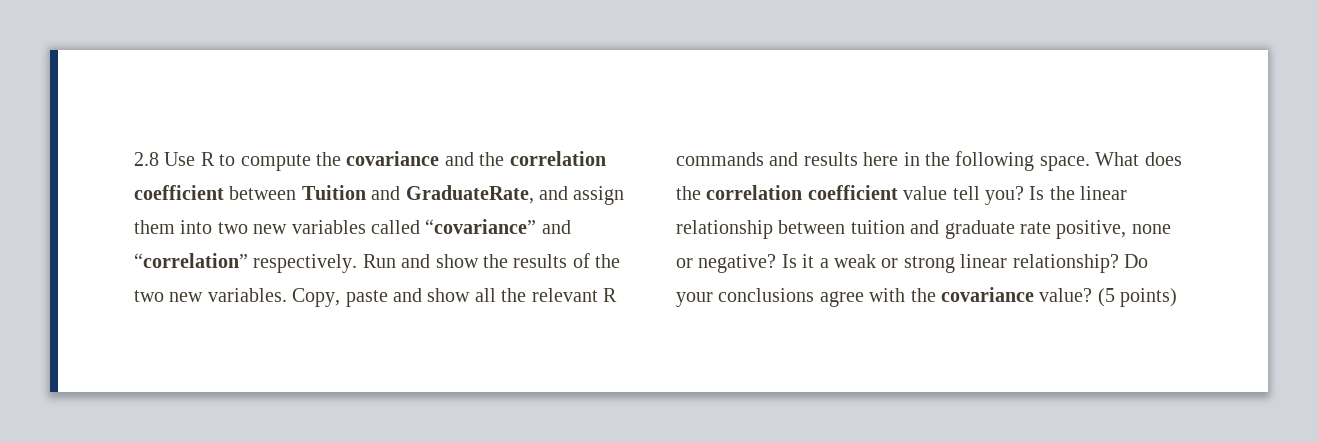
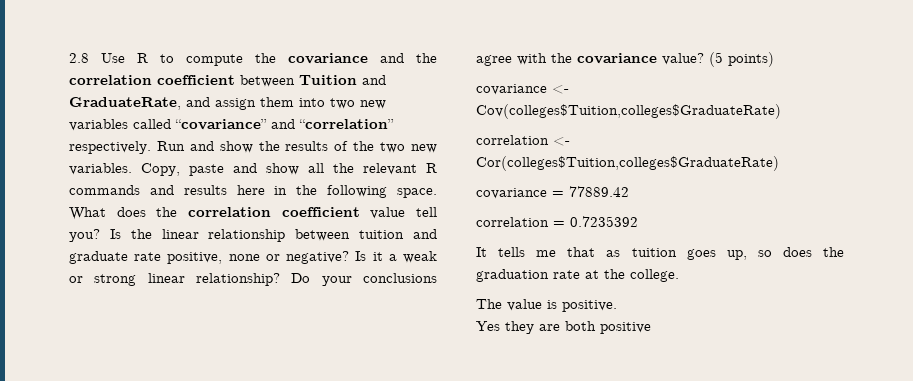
(1178, 297) none -> [476,84,569,95] [476,104,781,119] [476,135,570,146] [476,156,779,171] [476,186,629,199] [476,216,638,227] [476,247,844,260] [476,269,679,282] [476,299,617,312] [476,321,651,334] // covariance <- Cov(colleges$Tuition,colleges$GraduateRate) // correlation <- Cor(colleges$Tuition,colleges$GraduateRate) // covariance = 77889.42 // correlation = 0.7235392 // It tells me that as tuition goes up, so does the graduation rate at the college. // The value is positive. // Yes they are both positive

